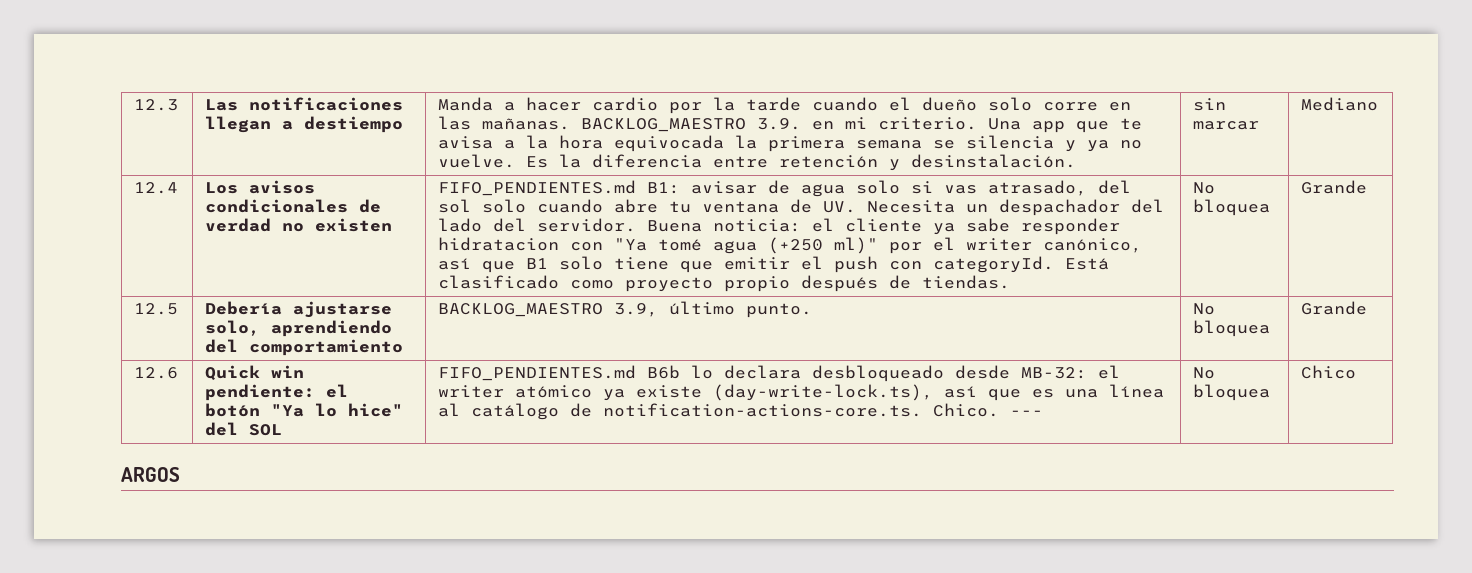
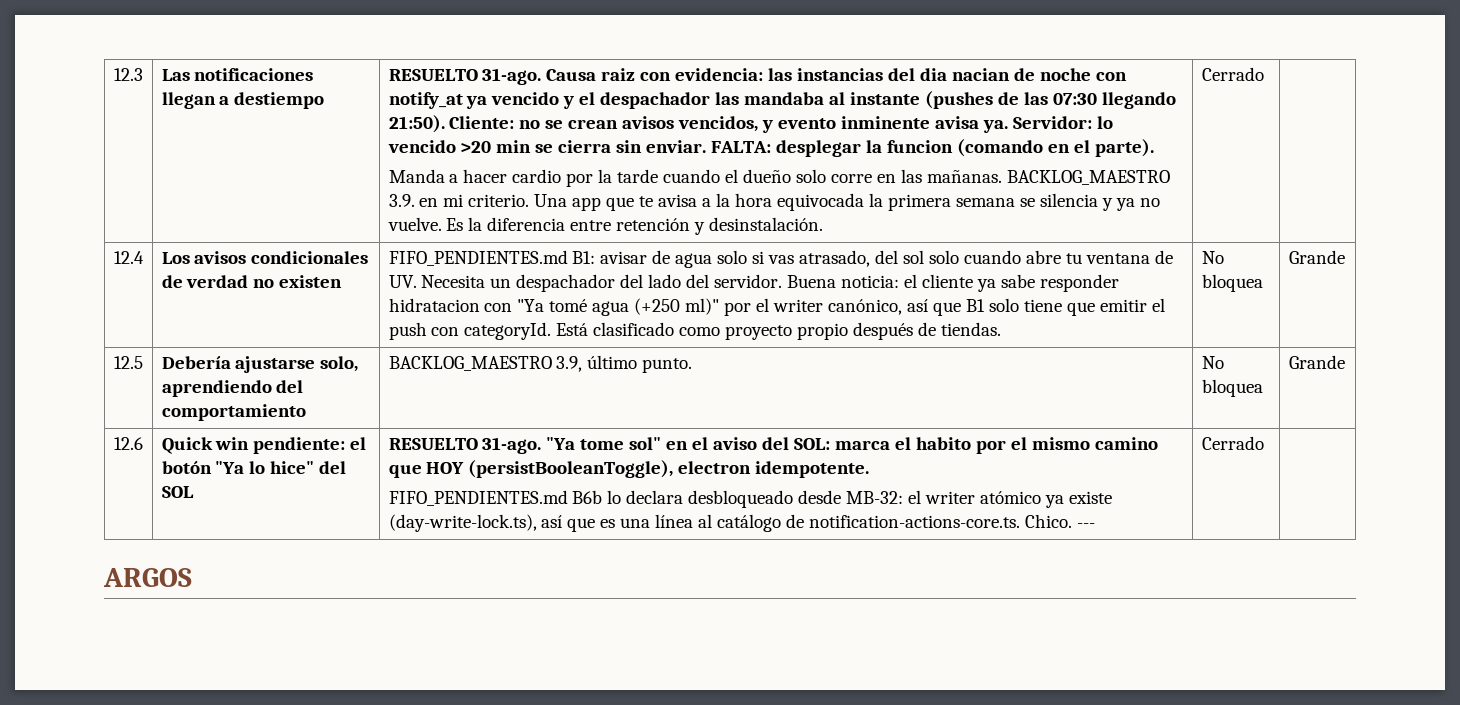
(404, 124) none -> [388,68,1128,85] [388,91,1177,109] [388,115,1114,133] [387,139,1155,157] RESUELTO 31-ago. Causa raiz con evidencia: las instancias del dia nacian de noche con notify_at ya vencido y el despachador las mandaba al instante (pushes de las 07:30 llegando 21:50). Cliente: no se crean avisos vencidos, y evento inminente avisa ya. Servidor: lo vencido >20 min se cierra sin enviar. FALTA: desplegar la funcion (comando en el parte). //
[1193,98,1227,111] [1193,121,1260,130] [1301,97,1379,111] sin marcar | Mediano -> [1201,67,1264,81] Cerrado |
(283, 430) none -> [388,437,1159,454] [388,460,870,478] RESUELTO 31-ago. "Ya tome sol" en el aviso del SOL: marca el habito por el mismo camino que HOY (persistBooleanToggle), electron idempotente. //
[1193,367,1216,379] [1193,384,1271,401] [1301,365,1357,379] No bloquea | Chico -> [1201,436,1264,450] Cerrado |

